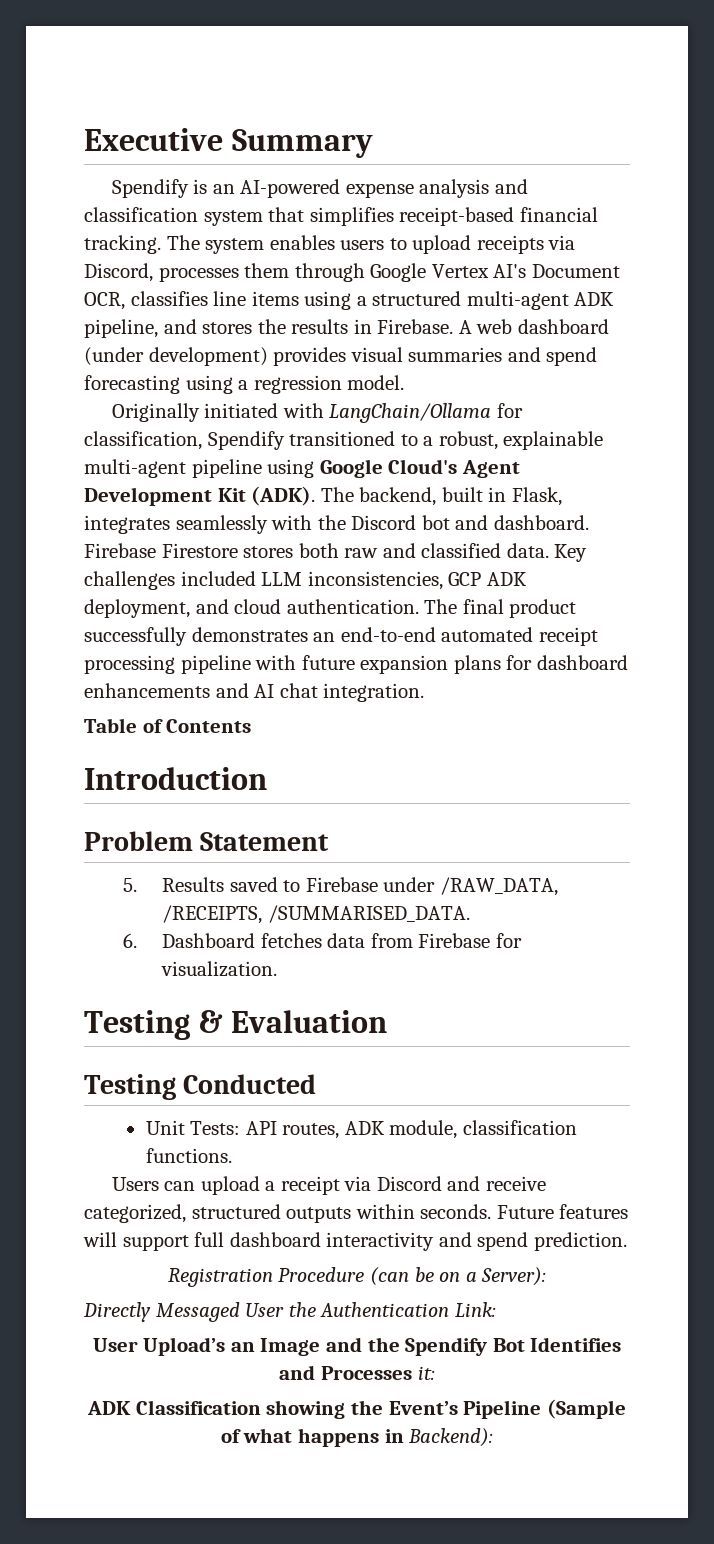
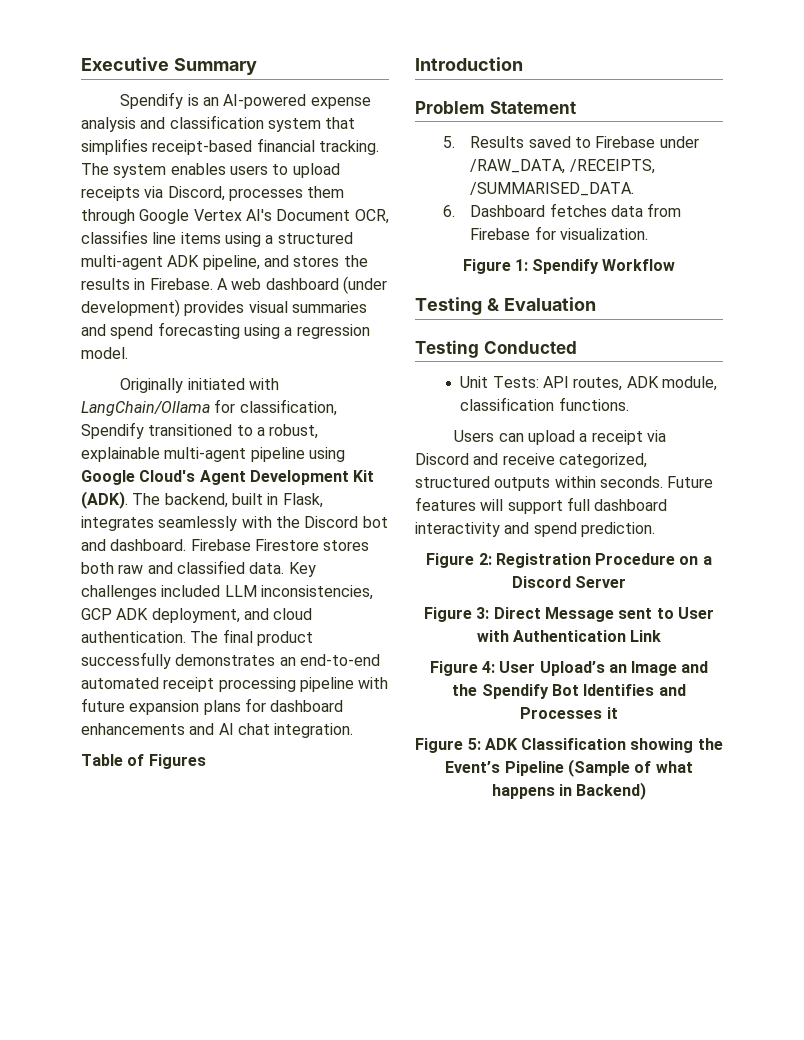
[166,719,252,733] Contents -> [148,754,206,769] Figures
(278, 969) none -> [462,259,676,274] // Figure 1: Spendify Workflow
[167,1267,547,1287] [83,1302,496,1322] Registration Procedure (can be on a Server): // Directly Messaged User the Authentication Link: // -> [426,553,712,568] [511,576,627,588] [424,607,714,622] [476,630,662,642] [429,661,495,676] Figure 2: Registration Procedure on a Discord Server // Figure 3: Direct Message sent to User with Authentication Link // Figure 4:
[417,1366,435,1380] it: // -> [606,707,618,719] [415,738,481,753] it // Figure 5:
[408,1428,494,1447] Backend): -> [576,782,647,800] Backend)

